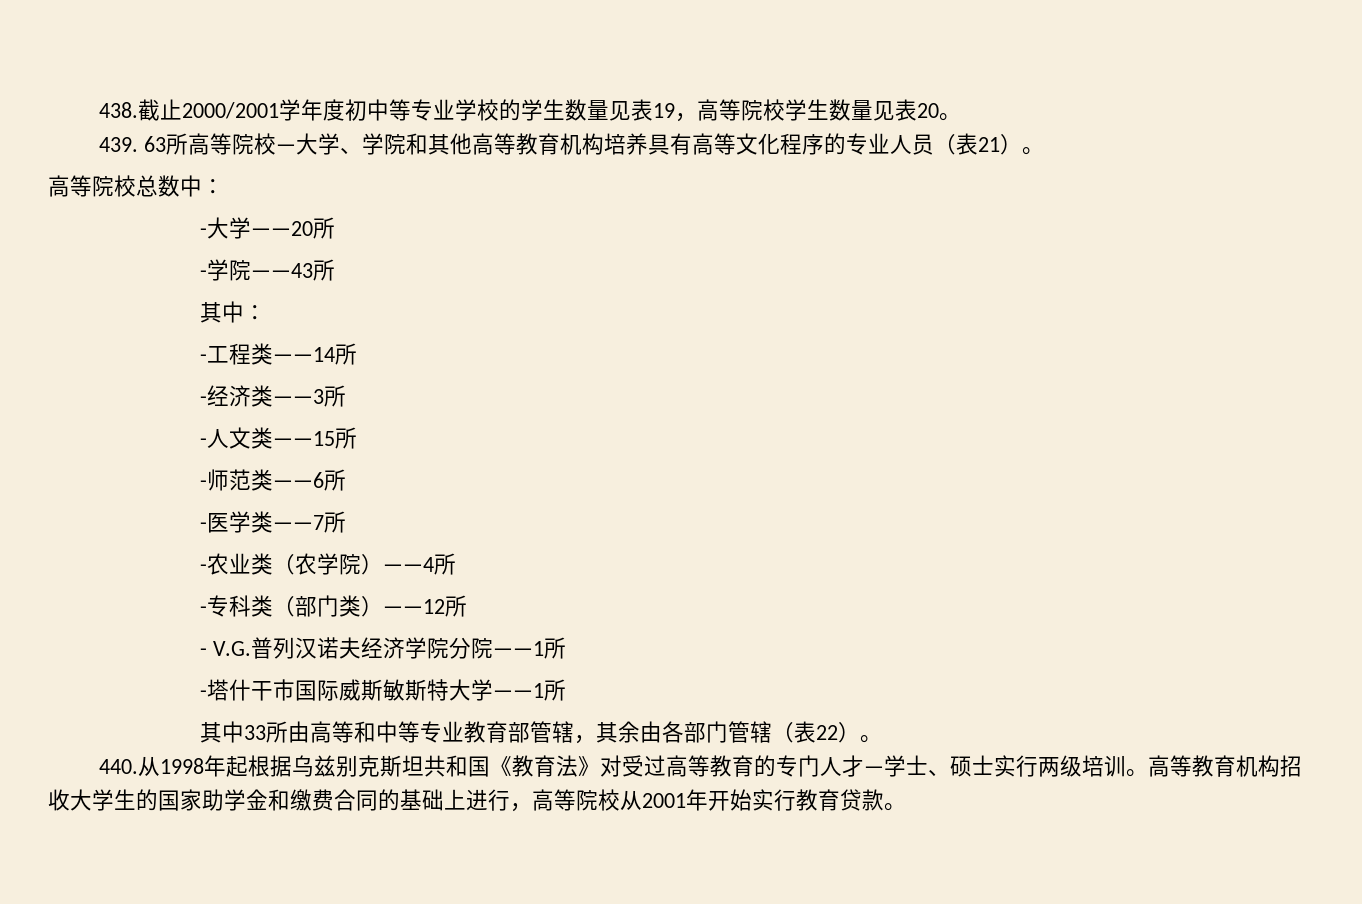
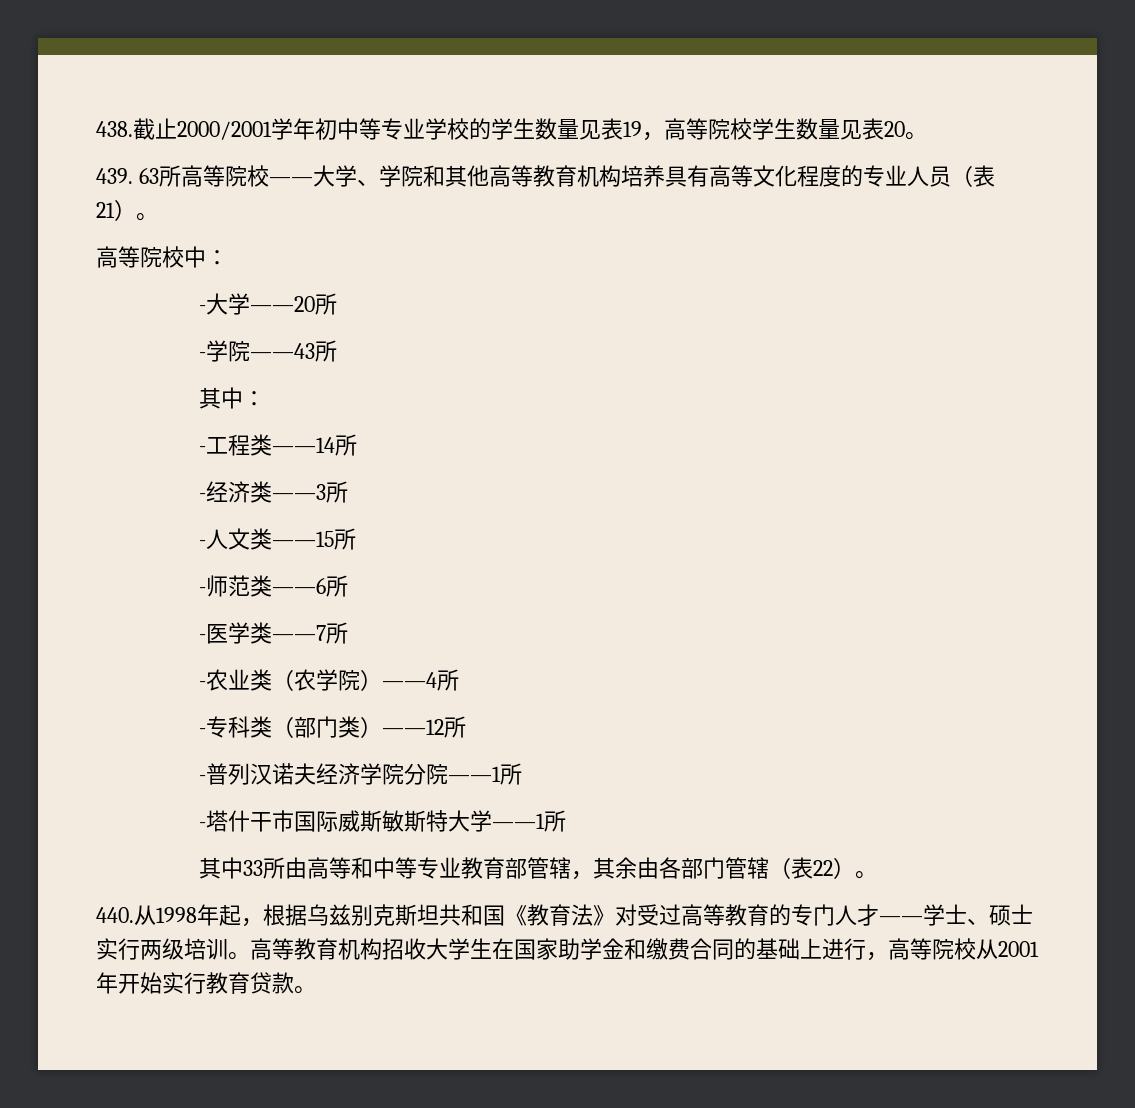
[322,99,345,121] 度 -> (315, 129) none
[275,144,296,152] — -> [268,177,313,184] ——
[801,134,824,155] 序 -> [818,165,841,187] 度
[136,175,180,197] 总数 -> (184, 257) none
[213,641,252,656] V.G. -> (206, 778) none
(248, 766) none -> [241,918,263,927] ，
[863,766,884,774] — -> [879,916,923,923] ——
[136,789,158,811] 的 -> [492,938,514,959] 在

